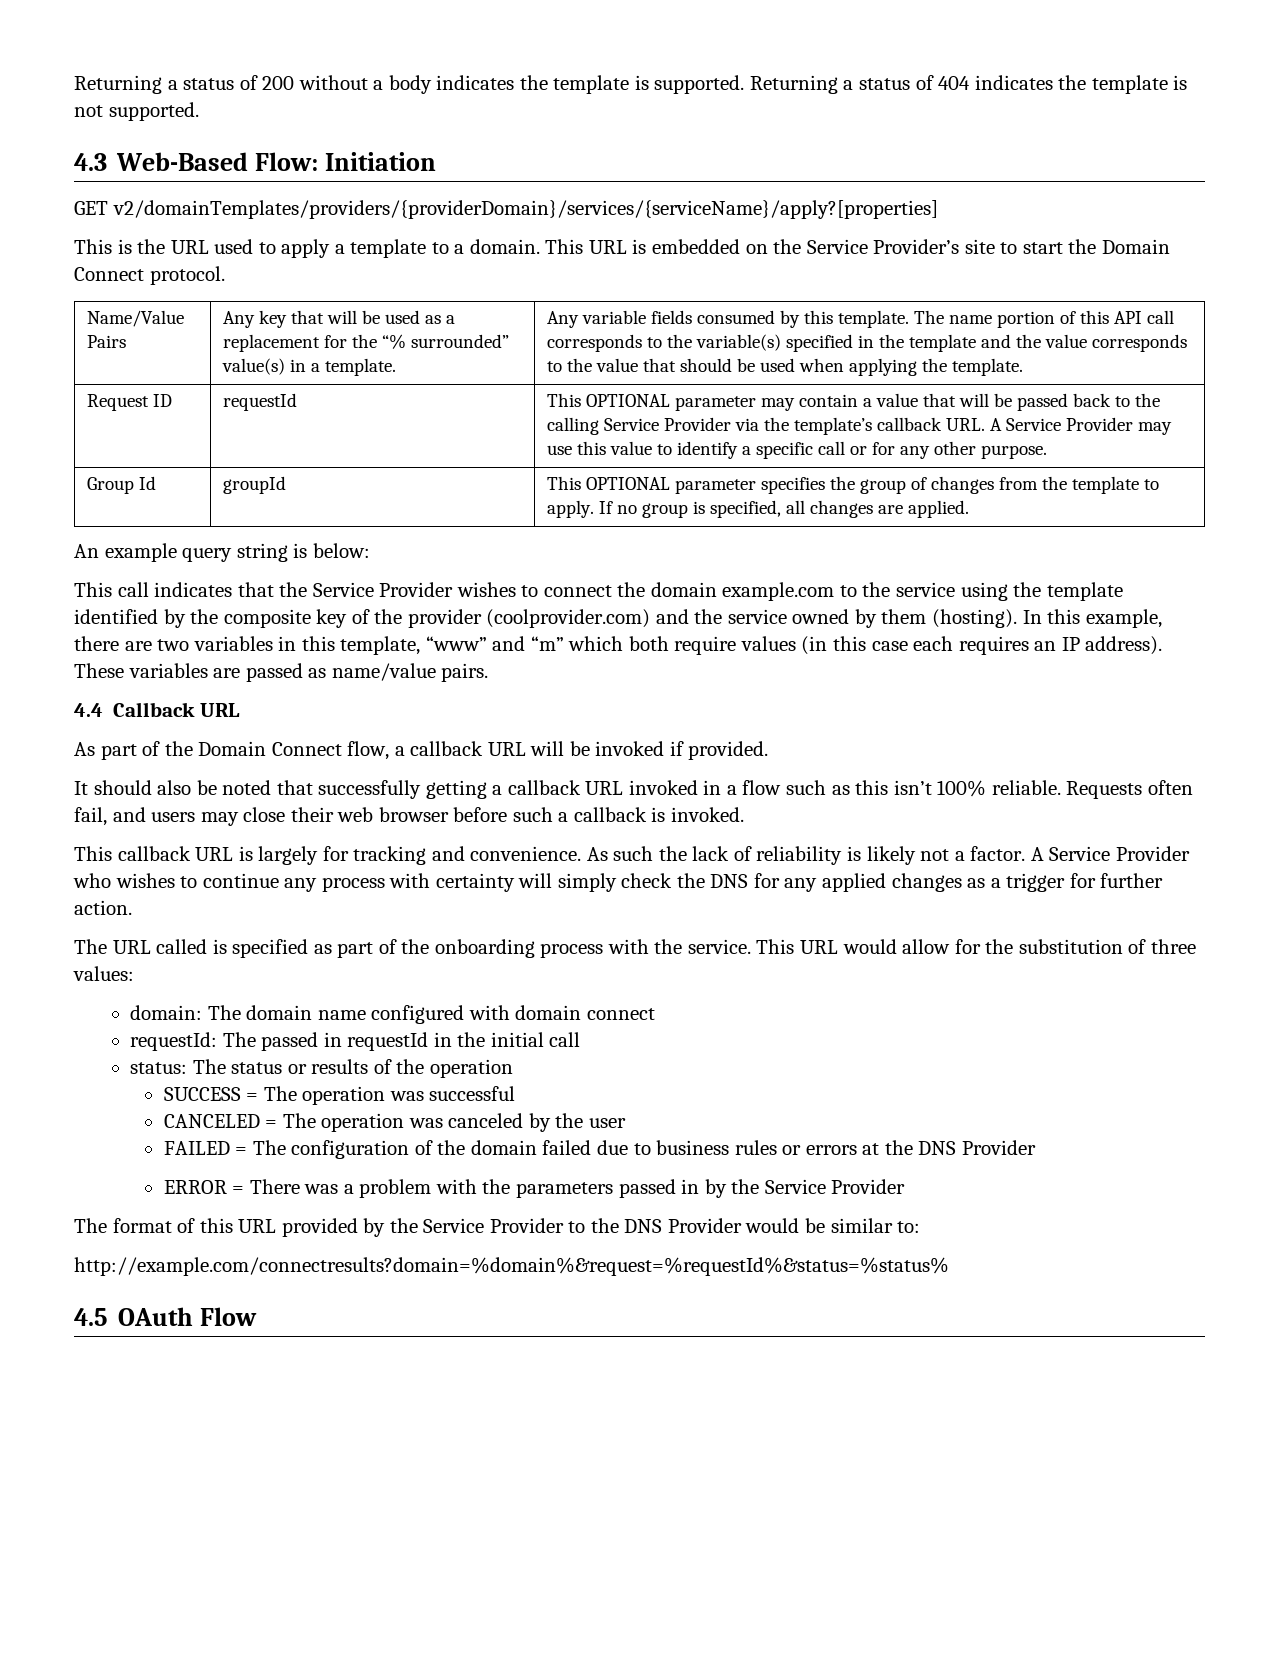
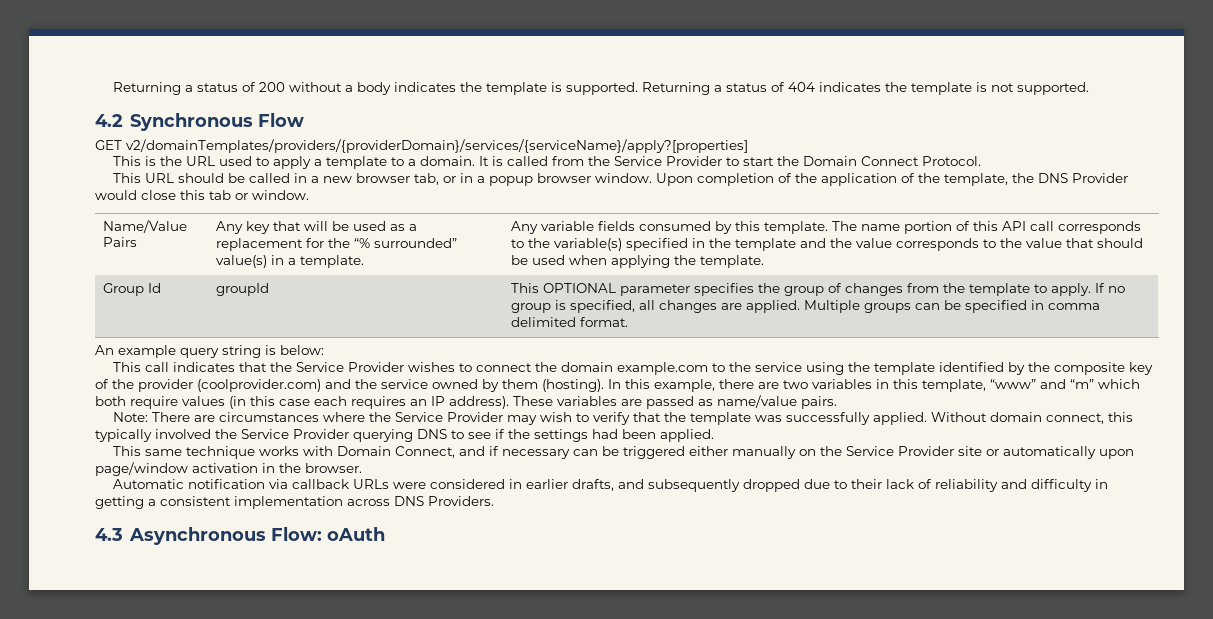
[74,152,437,171] 4.3 Web-Based Flow: Initiation -> [95,113,304,131] 4.2 Synchronous Flow
[545,239,995,254] This URL is embedded on the Service Provider’s site -> [479,156,723,166] It is called from the Service Provider
[149,266,225,285] protocol. -> [922,156,982,166] [113,173,1129,186] [95,190,309,200] Protocol. // This URL should be called in a new browser tab, or in a popup browser window. Upon completion of the application of the template, the DNS Provider would close this tab or window.
[87,394,173,411] [223,393,298,411] [547,393,1161,411] [547,417,1173,435] [547,441,1048,459] // Request ID | requestId | This OPTIONAL parameter may contain a value that will be passed back to the calling Service Provider via the template’s callback URL. A Service Provider may use this value to identify a specific call or for any other purpose. -> (764, 261) none
(970, 509) none -> [803,300,1100,313] [510,317,628,327] Multiple groups can be specified in comma delimited format.
[74,702,240,717] [74,741,769,760] [74,780,1193,799] [74,807,744,826] [74,846,1190,865] [73,873,1164,892] [74,900,132,915] [74,939,1196,958] [73,966,134,981] [130,1005,655,1024] [130,1032,581,1051] [130,1059,513,1078] [163,1086,516,1105] [163,1113,627,1132] [163,1140,1036,1159] [163,1179,906,1198] [74,1218,921,1237] [74,1257,949,1276] [74,1307,258,1326] 4.4 Callback URL // As part of the Domain Connect flow, a callback URL will be invoked if provided. // It should also be noted that successfully getting a callback URL invoked in a flow such as this isn’t 100% reliable. Requests often fail, and users may close their web browser before such a callback is invoked. // This callback URL is largely for tracking and convenience. As such the lack of reliability is likely not a factor. A Service Provider who wishes to continue any process with certainty will simply check the DNS for any applied changes as a trigger for further action. // The URL called is specified as part of the onboarding process with the service. This URL would allow for the substitution of three values: // domain: The domain name configured with domain connect // requestId: The passed in requestId in the initial call // status: The status or results of the operation // SUCCESS = The operation was successful // CANCELED = The operation was canceled by the user // FAILED = The configuration of the domain failed due to business rules or errors at the DNS Provider // ERROR = There was a problem with the parameters passed in by the Service Provider // The format of this URL provided by the Service Provider to the DNS Provider would be similar to: // http://example.com/connectresults?domain=%domain%&request=%requestId%&status=%status% // 4.5 OAuth Flow -> [113,412,1134,425] [95,429,714,442] [113,446,1135,459] [95,462,362,476] [113,479,1109,492] [95,496,494,509] [95,527,385,545] Note: There are circumstances where the Service Provider may wish to verify that the template was successfully applied. Without domain connect, this typically involved the Service Provider querying DNS to see if the settings had been applied. // This same technique works with Domain Connect, and if necessary can be triggered either manually on the Service Provider site or automatically upon page/window activation in the browser. // Automatic notification via callback URLs were considered in earlier drafts, and subsequently dropped due to their lack of reliability and difficulty in getting a consistent implementation across DNS Providers. // 4.3 Asynchronous Flow: oAuth

